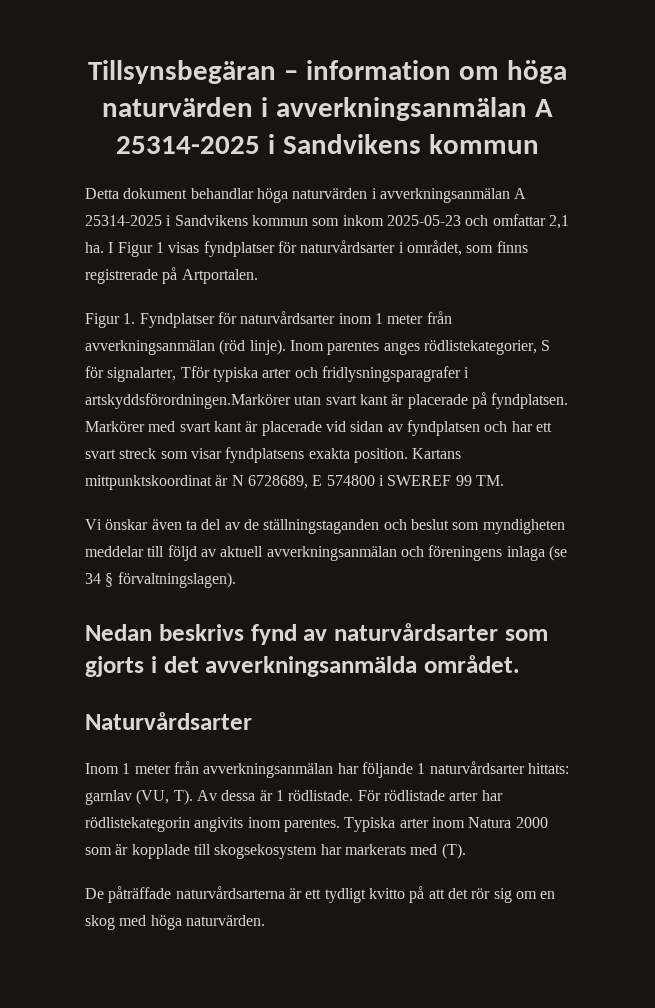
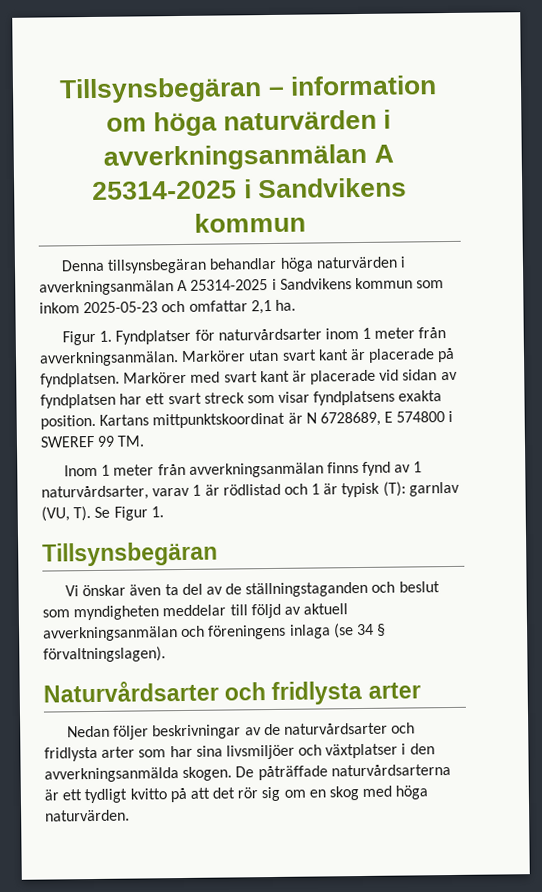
[85,188,188,199] Detta dokument -> [60,258,208,274] Denna tillsynsbegäran
[108,240,528,257] [85,267,258,284] I Figur 1 visas fyndplatser för naturvårdsarter i området, som finns registrerade på Artportalen. -> (296, 305) none
[85,339,551,355] [85,366,470,382] [85,393,291,409] avverkningsanmälan (röd linje). Inom parentes anges rödlistekategorier, S för signalarter, Tför typiska arter och fridlysningsparagrafer i artskyddsförordningen.Markörer -> [39,350,247,367] avverkningsanmälan. Markörer
[484,421,508,432] och -> (116, 401) none
(504, 480) none -> [63,461,423,478] [41,481,460,501] [41,506,164,522] [42,541,218,567] // Inom 1 meter från avverkningsanmälan finns fynd av 1 naturvårdsarter, varav 1 är rödlistad och 1 är typisk (T): garnlav (VU, T). Se Figur 1. // Tillsynsbegäran
[85,623,548,645] [85,655,520,677] [85,712,252,730] [85,761,569,778] [85,789,503,805] [85,817,548,832] [85,843,466,859] Nedan beskrivs fynd av naturvårdsarter som gjorts i det avverkningsanmälda området. // Naturvårdsarter // Inom 1 meter från avverkningsanmälan har följande 1 naturvårdsarter hittats: garnlav (VU, T). Av dessa är 1 rödlistade. För rödlistade arter har rödlistekategorin angivits inom parentes. Typiska arter inom Natura 2000 som är kopplade till skogsekosystem har markerats med (T). // -> [43,680,421,706] [66,722,416,740] [44,743,435,762] [44,766,233,783] Naturvårdsarter och fridlysta arter // Nedan följer beskrivningar av de naturvårdsarter och fridlysta arter som har sina livsmiljöer och växtplatser i den avverkningsanmälda skogen.

